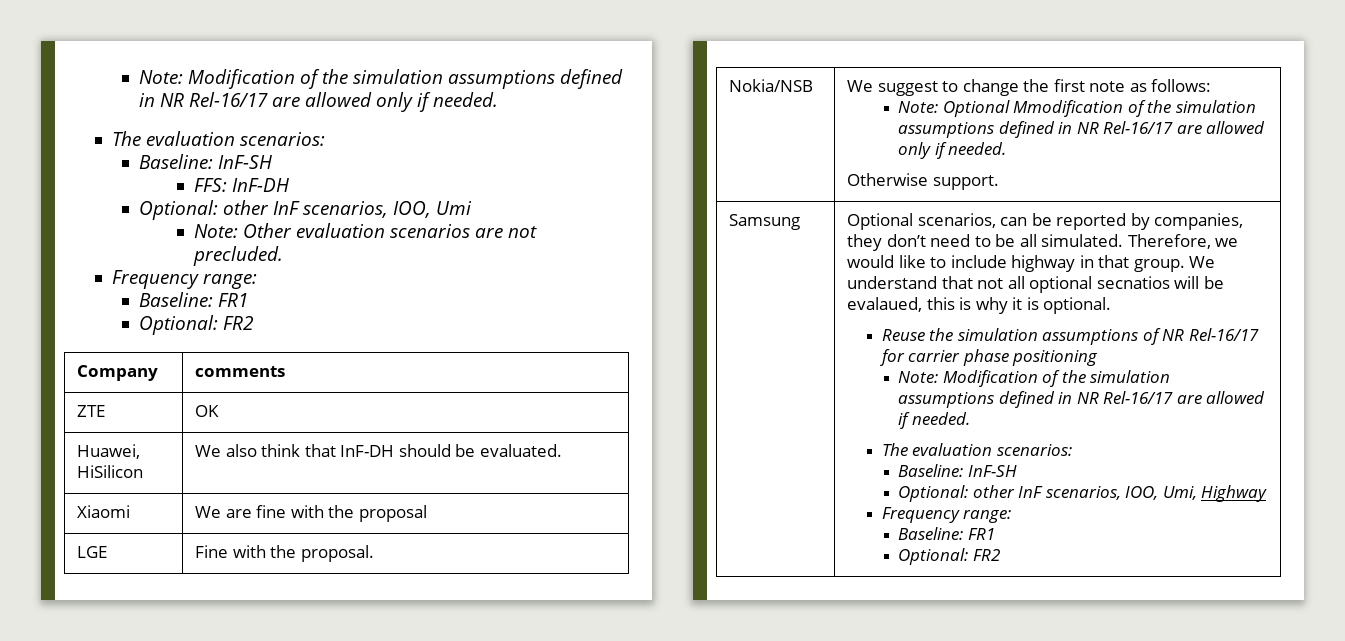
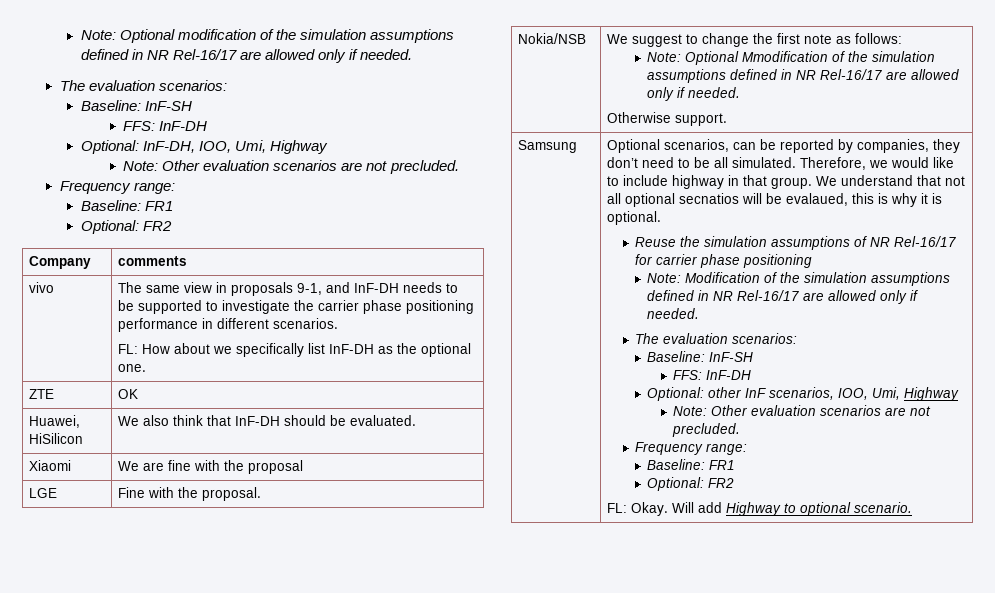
[139,69,296,89] Note: Modification -> [80,29,256,43] Note: Optional modification
[223,200,473,218] other InF scenarios, IOO, Umi -> [142,140,329,154] InF-DH, IOO, Umi, Highway
(286, 371) none -> [29,282,55,293] [118,282,459,296] [118,300,475,314] [118,318,339,332] [118,343,472,357] [118,364,147,372] // vivo | The same view in proposals 9-1, and InF-DH needs to be supported to investigate the carrier phase positioning performance in different scenarios. // FL: How about we specifically list InF-DH as the optional one.
[898,412,970,429] [881,443,1072,456] [898,464,1017,477] if needed. // The evaluation scenarios: // Baseline: InF-SH -> [880,290,919,304] [647,308,700,319] [634,333,797,344] [647,351,754,362] [672,370,751,380] only if needed. // The evaluation scenarios: // Baseline: InF-SH // FFS: InF-DH
[881,507,1012,523] [898,527,995,540] [898,548,1000,565] // Frequency range: // Baseline: FR1 // Optional: FR2 -> [672,405,931,416] [671,423,740,437] [634,442,747,455] [647,459,736,470] [647,477,735,491] [607,502,913,516] // Note: Other evaluation scenarios are not precluded. // Frequency range: // Baseline: FR1 // Optional: FR2 // FL: Okay. Will add Highway to optional scenario.

